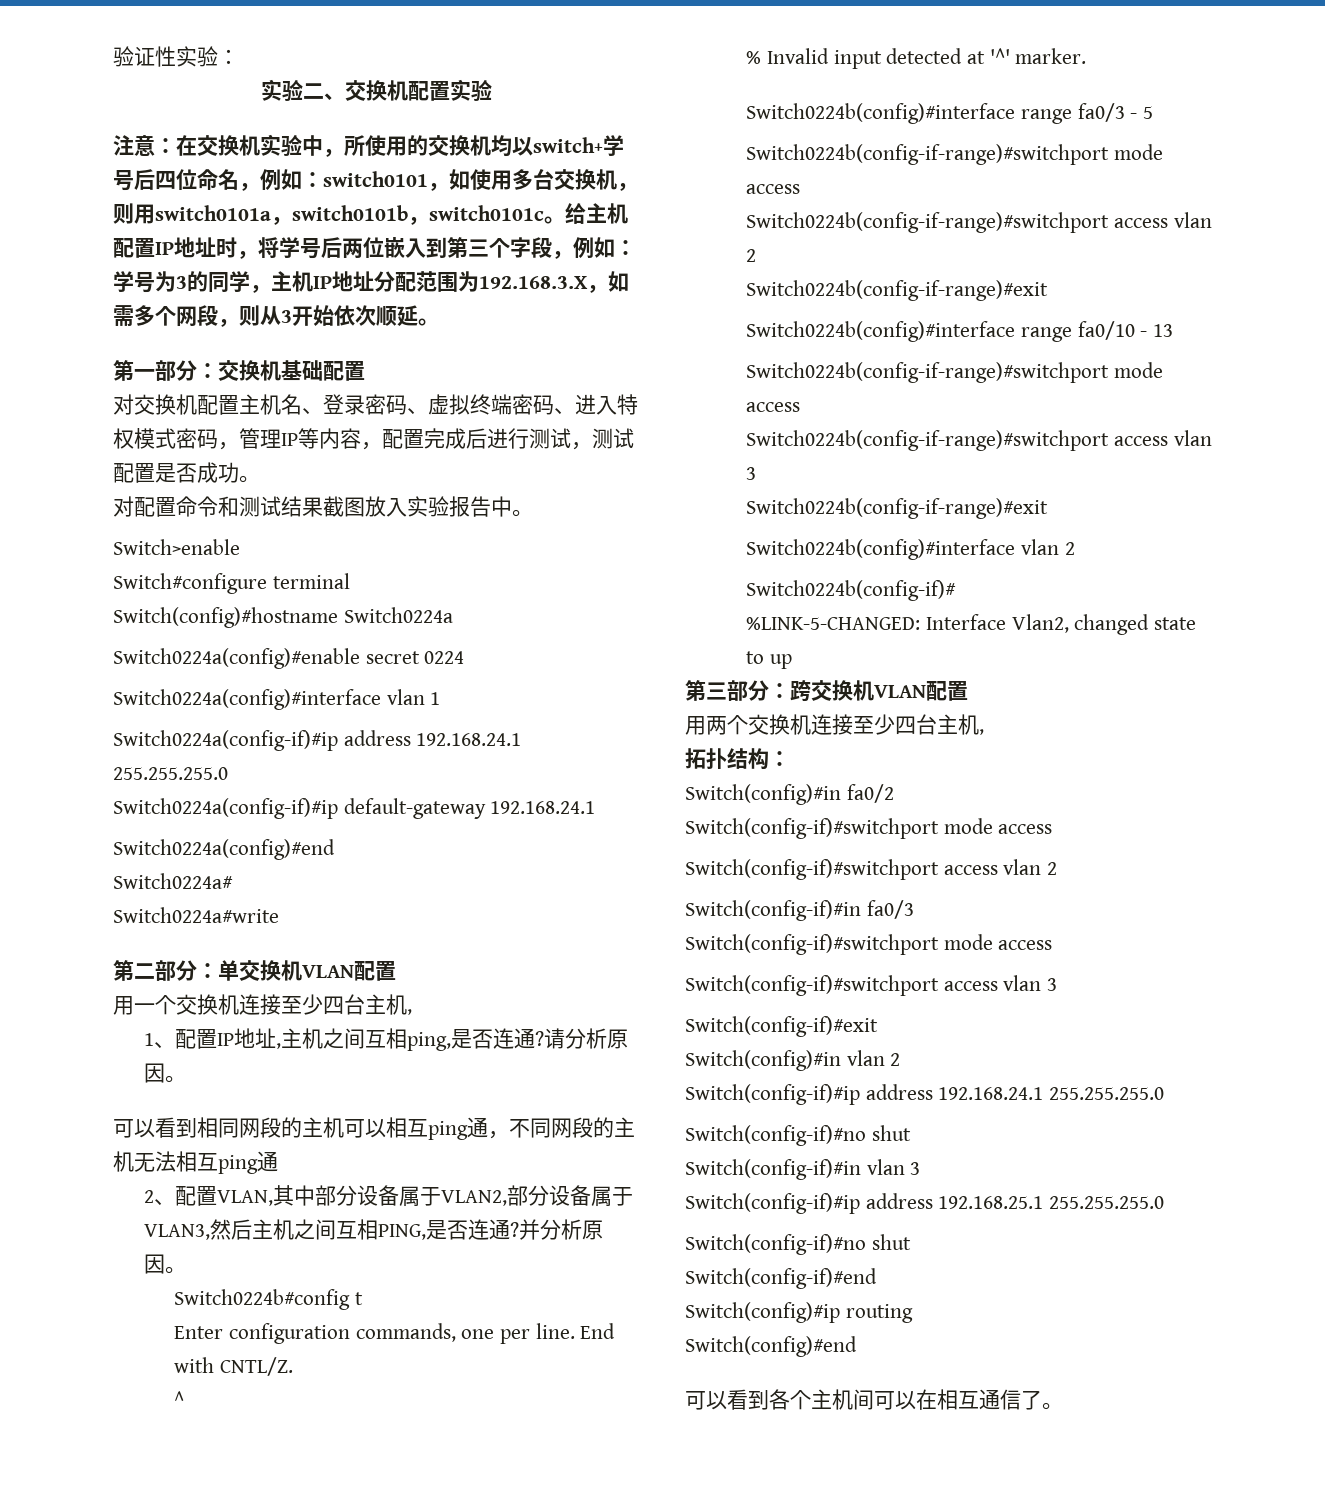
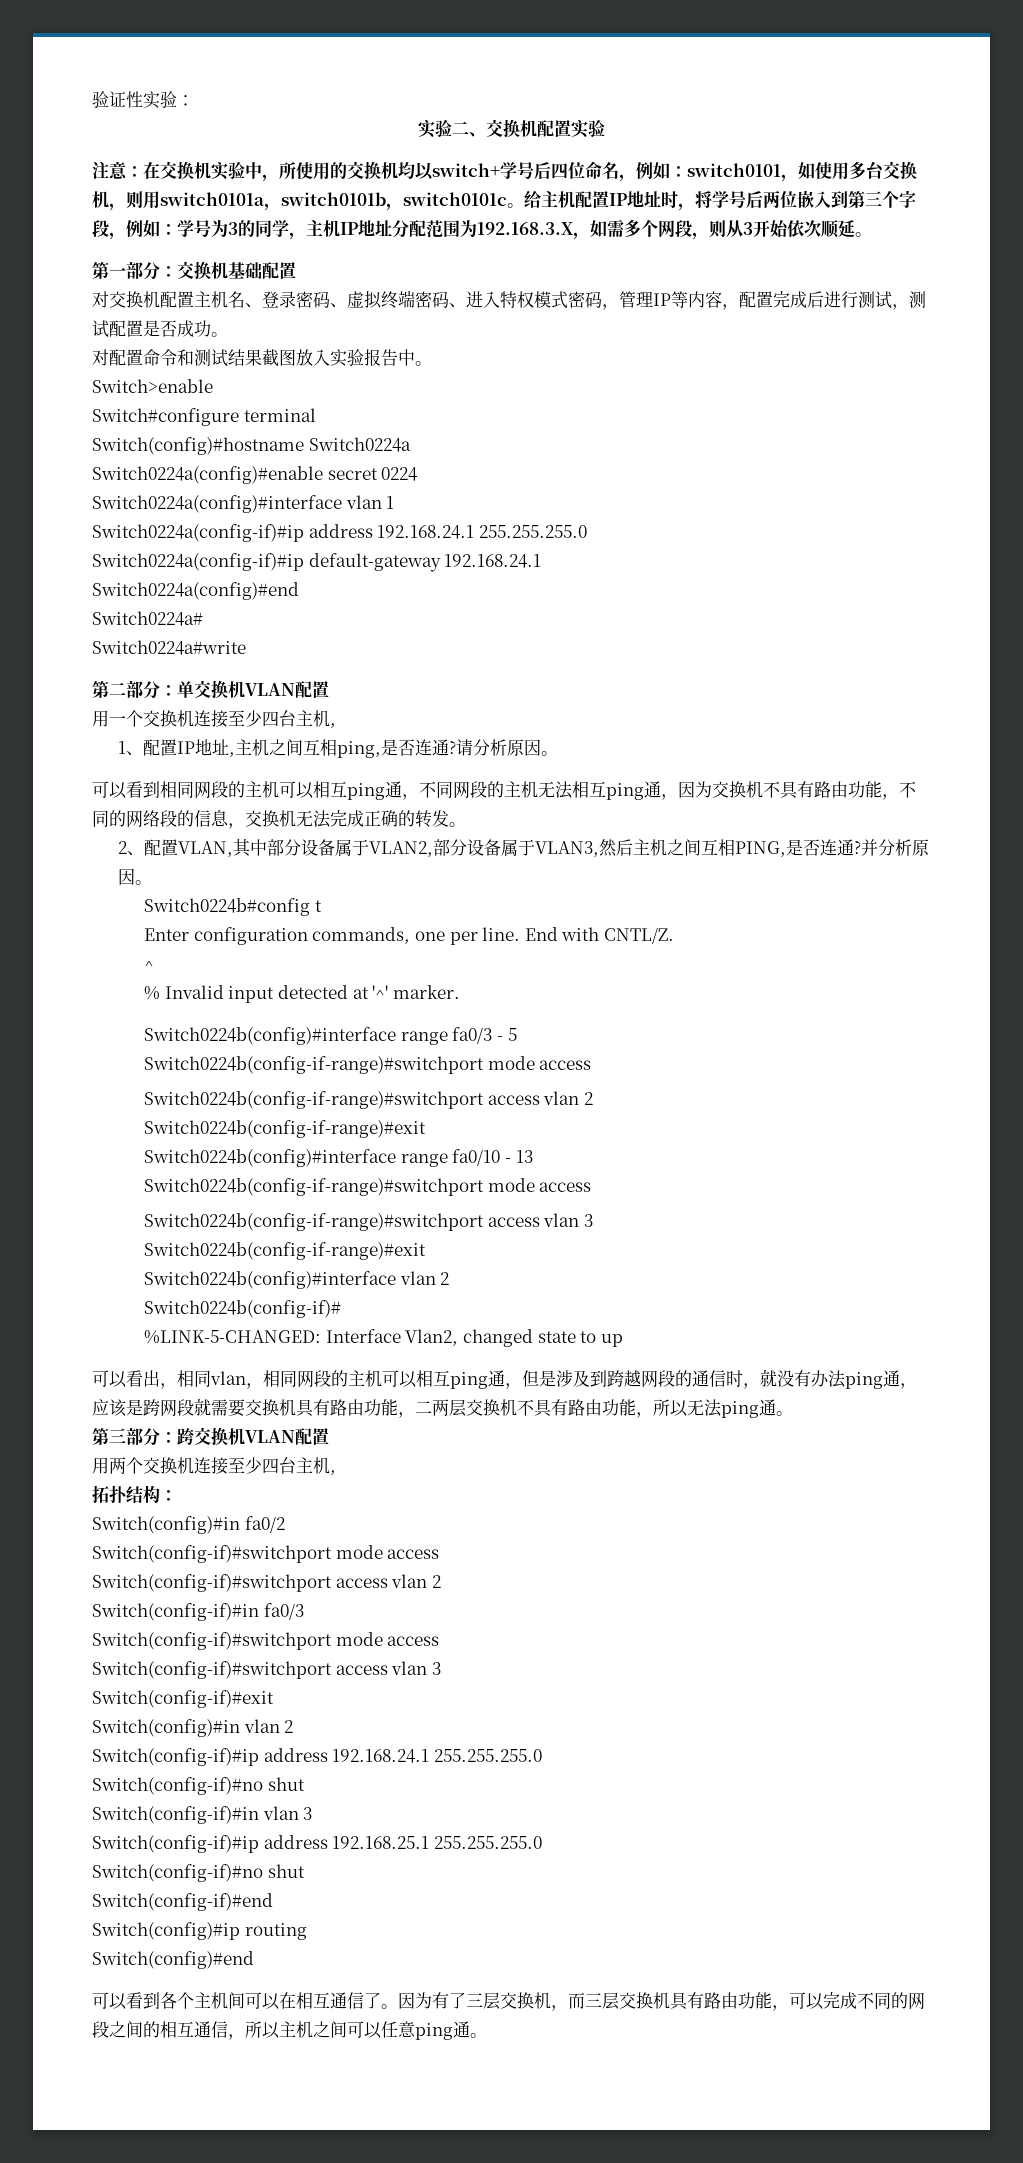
(278, 1161) none -> [661,781,916,800] [92,810,466,829] ，因为交换机不具有路由功能，不同的网络段的信息，交换机无法完成正确的转发。
(793, 661) none -> [92,1369,917,1389] [92,1398,793,1418] // 可以看出，相同vlan，相同网段的主机可以相互ping通，但是涉及到跨越网段的通信时，就没有办法ping通，应该是跨网段就需要交换机具有路由功能，二两层交换机不具有路由功能，所以无法ping通。
(1063, 1406) none -> [398,1992,925,2011] [92,2021,487,2040] 因为有了三层交换机，而三层交换机具有路由功能，可以完成不同的网段之间的相互通信，所以主机之间可以任意ping通。

